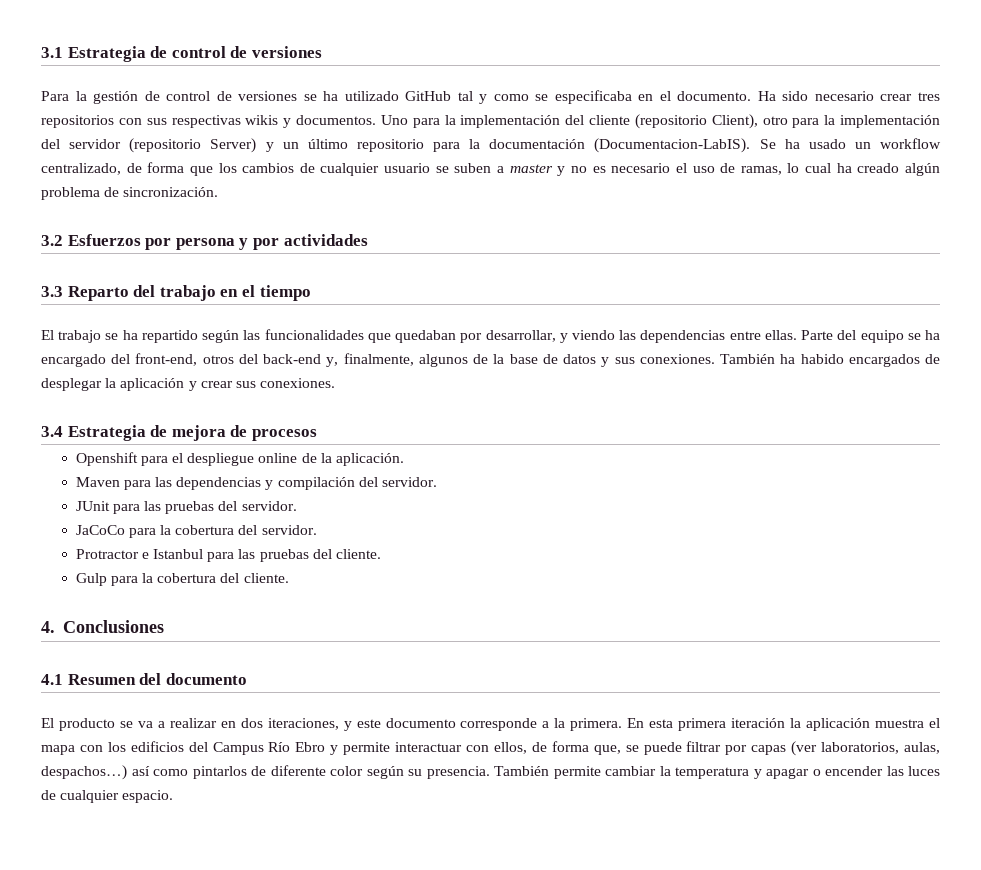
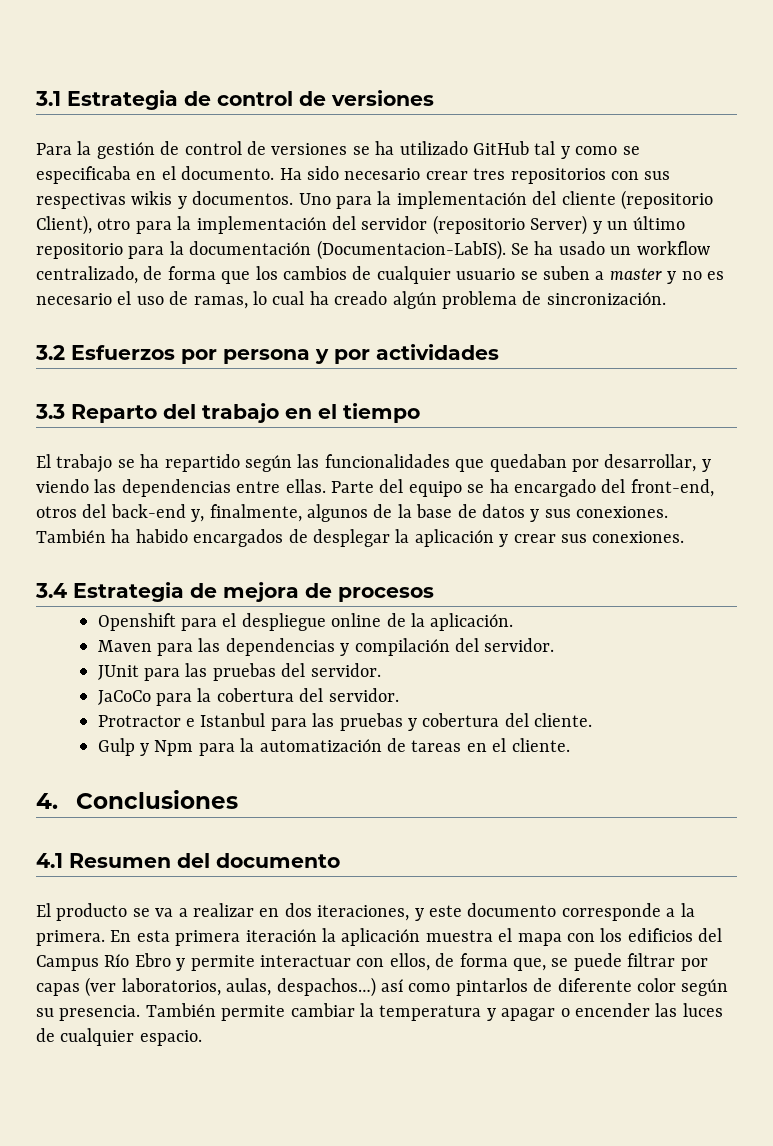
(309, 555) none -> [408,713,500,731] y cobertura
[110,573,240,586] para la cobertura del -> [140,738,507,756] y Npm para la automatización de tareas en el

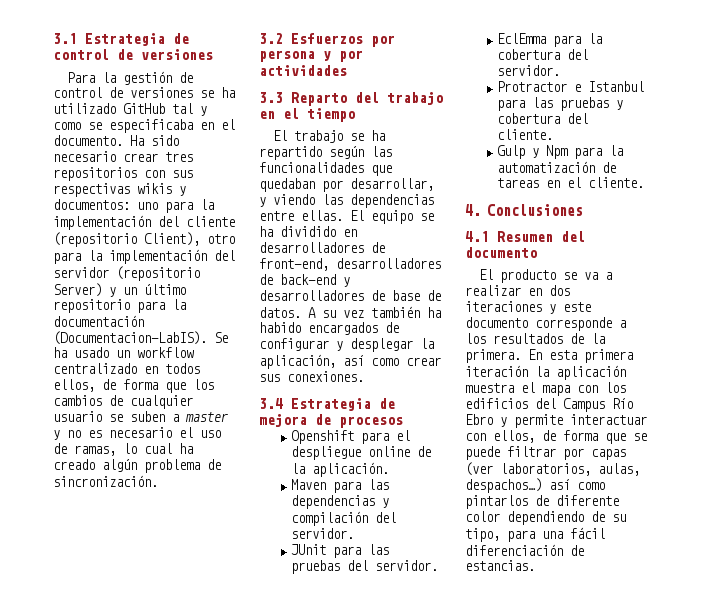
[192,191,331,205] documentos. Uno -> [53,199,158,210] documentos: uno
[36,266,138,284] centralizado, -> [53,363,200,374] [53,379,95,392] centralizado en todos ellos,
[331,479,404,493] Parte del -> [350,210,364,221] El
[513,479,714,497] [36,504,669,522] [36,529,509,547] encargado del front-end, otros del back-end y, finalmente, algunos de la base de datos y sus conexiones. También ha habido encargados de desplegar la aplicación y -> [280,226,357,237] [259,242,385,253] [259,258,441,271] [259,274,350,287] [259,290,441,301] [259,306,441,318] [259,322,399,335] [259,338,434,352] [259,354,399,369] dividido en desarrolladores de front-end, desarrolladores de back-end y desarrolladores de base de datos. A su vez también ha habido encargados de configurar y desplegar la aplicación, así como
[97,690,151,705] JaCoCo -> [497,33,547,44] EclEmma
[317,905,410,921] iteraciones, -> [465,301,542,312] iteraciones
(676, 912) none -> [465,333,584,344] los resultados de
[512,958,546,971] que, -> [605,433,626,444] que
[681,979,729,996] [36,1003,723,1021] [36,1028,202,1046] según su presencia. También permite cambiar la temperatura y apagar o encender las luces de cualquier espacio. -> [507,511,626,525] [465,527,605,542] [465,544,584,556] [465,560,535,571] dependiendo de su tipo, para una fácil diferenciación de estancias.

